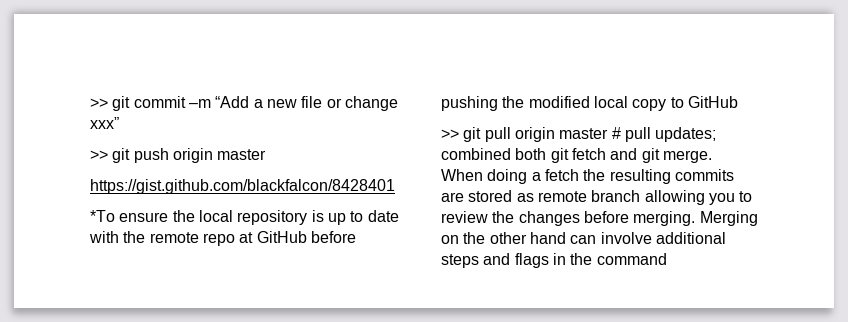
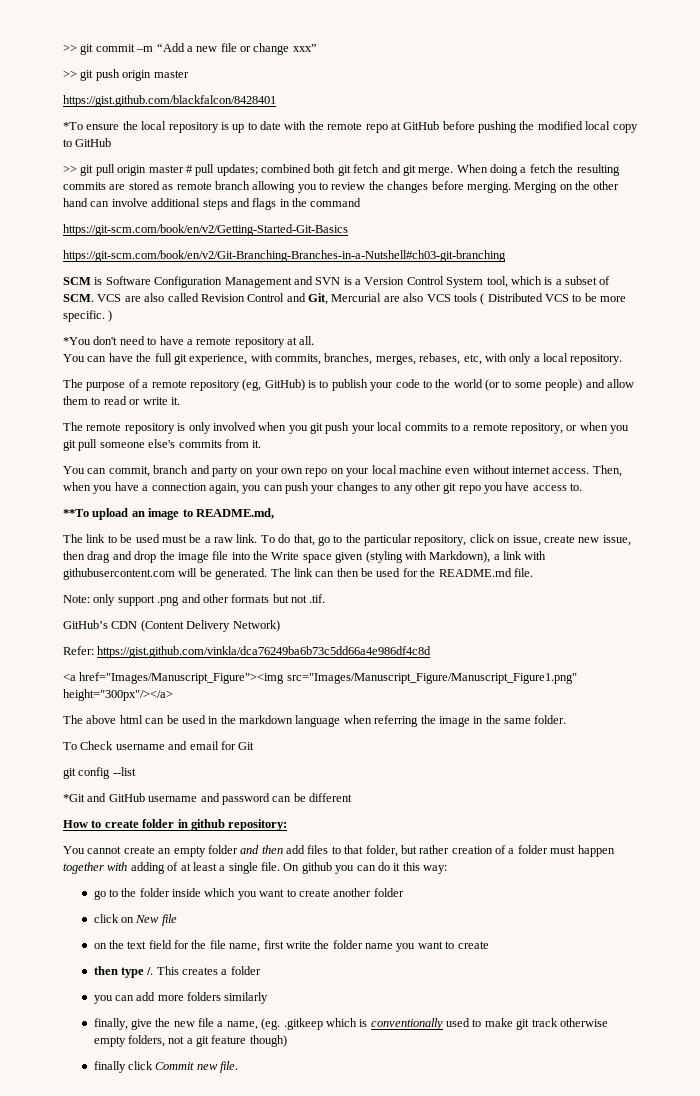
(667, 259) none -> [63,224,348,236] [63,250,506,262] [63,276,611,288] [63,293,627,305] [63,310,113,322] [63,336,315,348] [63,353,623,365] [63,379,634,391] [63,396,180,405] [63,422,630,434] [63,439,262,451] [63,465,622,477] [63,482,583,494] [63,508,274,520] [63,534,631,546] [63,551,547,563] [63,568,533,580] [63,594,326,606] [63,620,280,632] [63,646,432,658] [63,672,577,684] [63,689,173,701] [63,715,567,727] [63,741,255,750] [63,767,136,779] [63,793,352,805] [63,819,288,831] [63,845,615,857] [63,862,447,874] [93,888,404,900] [93,914,177,926] [93,940,489,952] [93,966,261,978] [93,992,269,1004] [93,1018,608,1030] [93,1035,287,1047] [93,1061,239,1073] // https://git-scm.com/book/en/v2/Getting-Started-Git-Basics // https://git-scm.com/book/en/v2/Git-Branching-Branches-in-a-Nutshell#ch03-git-branching // SCM is Software Configuration Management and SVN is a Version Control System tool, which is a subset of SCM. VCS are also called Revision Control and Git, Mercurial are also VCS tools ( Distributed VCS to be more specific. ) // *You don't need to have a remote repository at all. // You can have the full git experience, with commits, branches, merges, rebases, etc, with only a local repository. // The purpose of a remote repository (eg, GitHub) is to publish your code to the world (or to some people) and allow them to read or write it. // The remote repository is only involved when you git push your local commits to a remote repository, or when you git pull someone else's commits from it. // You can commit, branch and party on your own repo on your local machine even without internet access. Then, when you have a connection again, you can push your changes to any other git repo you have access to. // **To upload an image to README.md, // The link to be used must be a raw link. To do that, go to the particular repository, click on issue, create new issue, then drag and drop the image file into the Write space given (styling with Markdown), a link with githubusercontent.com will be generated. The link can then be used for the README.md file. // Note: only support .png and other formats but not .tif. // GitHub’s CDN (Content Delivery Network) // Refer: https://gist.github.com/vinkla/dca76249ba6b73c5dd66a4e986df4c8d // <a href="Images/Manuscript_Figure"><img src="Images/Manuscript_Figure/Manuscript_Figure1.png" height="300px"/></a> // The above html can be used in the markdown language when referring the image in the same folder. // To Check username and email for Git // git config --list // *Git and GitHub username and password can be different // How to create folder in github repository: // You cannot create an empty folder and then add files to that folder, but rather creation of a folder must happen together with adding of at least a single file. On github you can do it this way: // go to the folder inside which you want to create another folder // click on New file // on the text field for the file name, first write the folder name you want to create // then type /. This creates a folder // you can add more folders similarly // finally, give the new file a name, (eg. .gitkeep which is conventionally used to make git track otherwise empty folders, not a git feature though) // finally click Commit new file.

